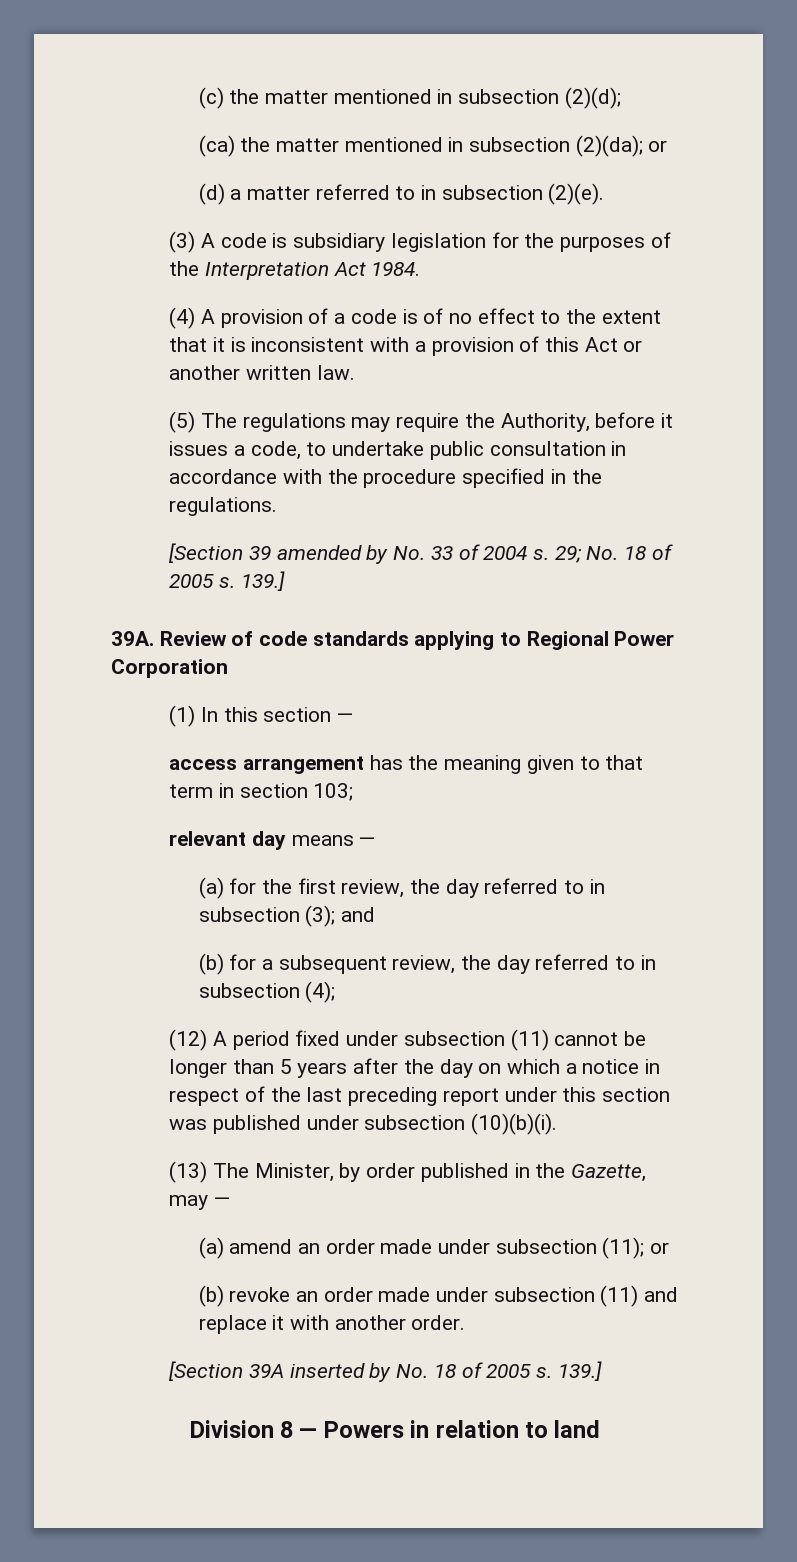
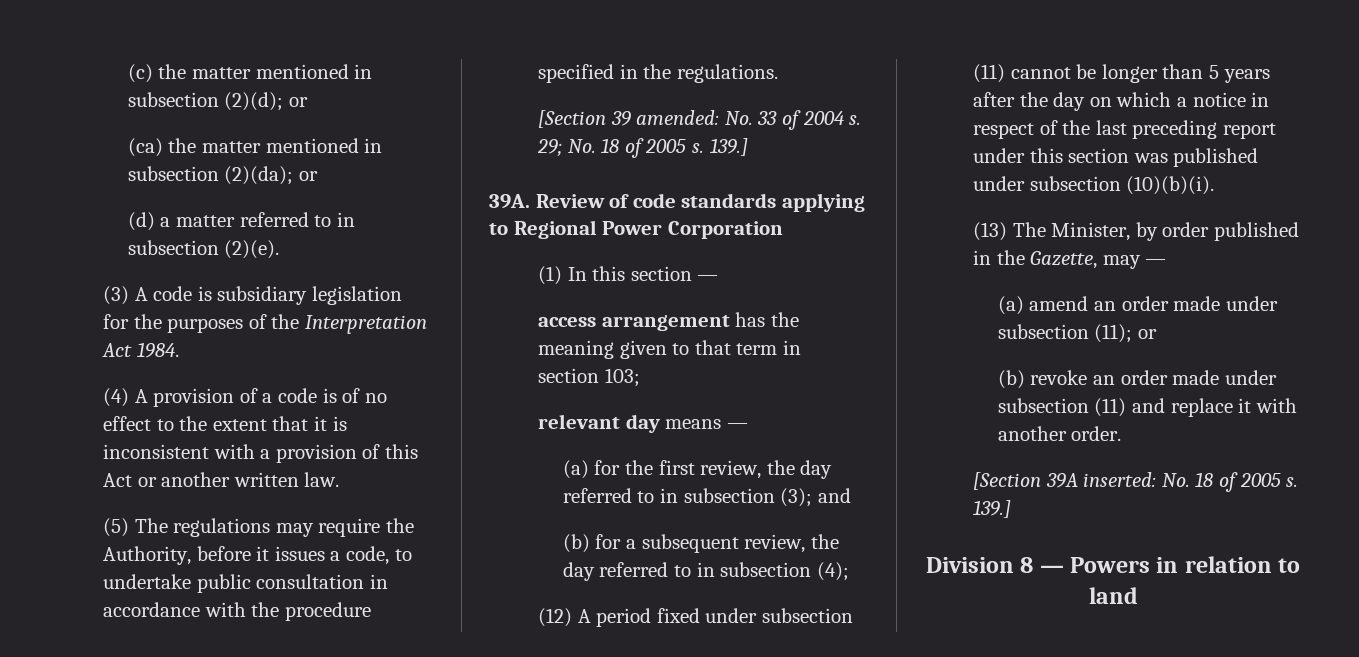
(621, 98) none -> [289,97,309,107] or
[276,545,389,564] amended by -> [636,110,720,125] amended:
[289,1363,392,1382] inserted by -> [1083,472,1157,487] inserted:

